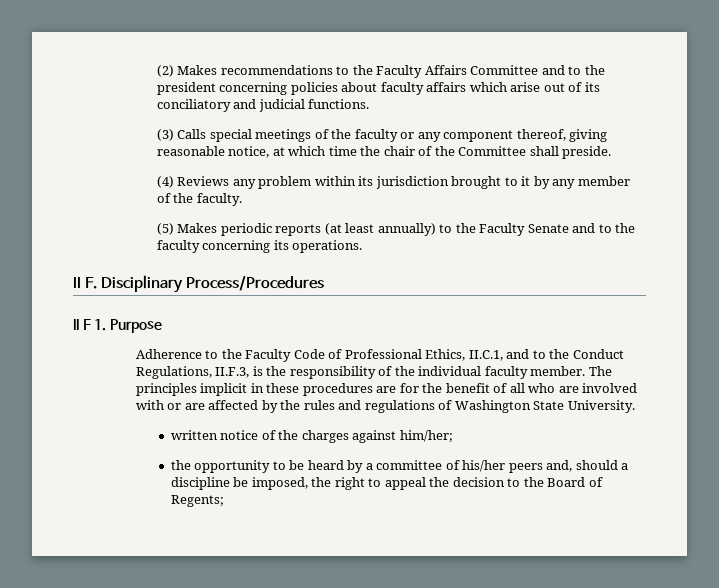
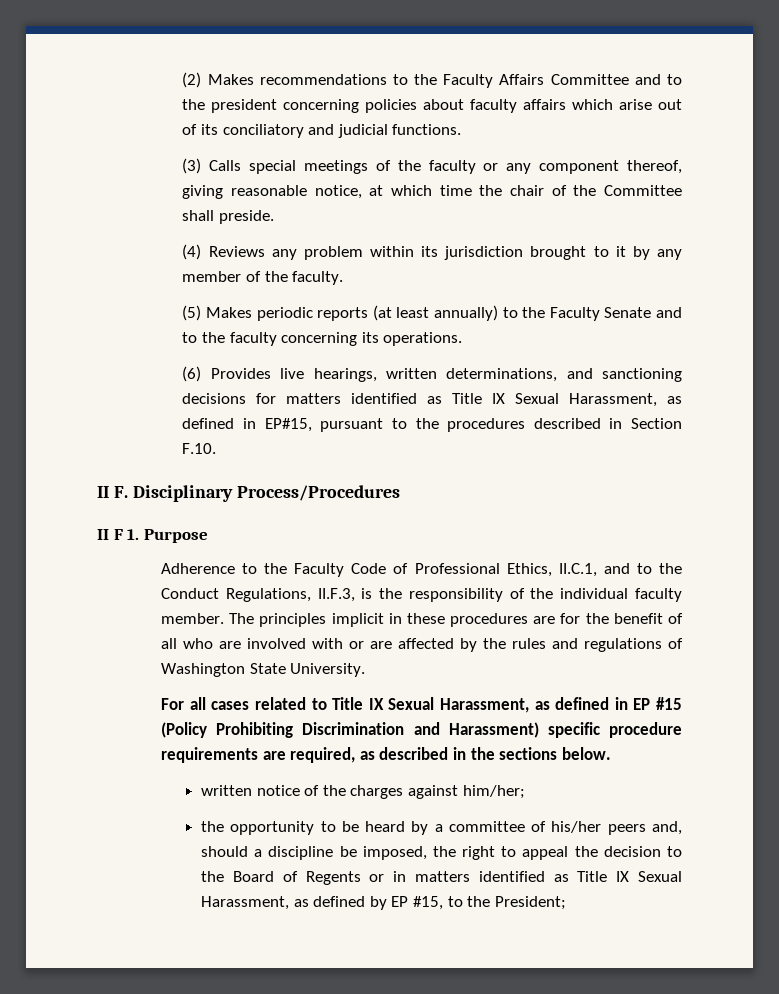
(363, 246) none -> [182,366,683,382] [182,393,682,407] [182,418,682,432] [182,443,217,454] // (6) Provides live hearings, written determinations, and sanctioning decisions for matters identified as Title IX Sexual Harassment, as defined in EP#15, pursuant to the procedures described in Section F.10.
(635, 406) none -> [161,697,683,713] [161,722,683,738] [161,747,611,763] // For all cases related to Title IX Sexual Harassment, as defined in EP #15 (Policy Prohibiting Discrimination and Harassment) specific procedure requirements are required, as described in the sections below.
[170,495,224,507] Regents; -> [305,871,682,885] [201,896,566,910] Regents or in matters identified as Title IX Sexual Harassment, as defined by EP #15, to the President;

